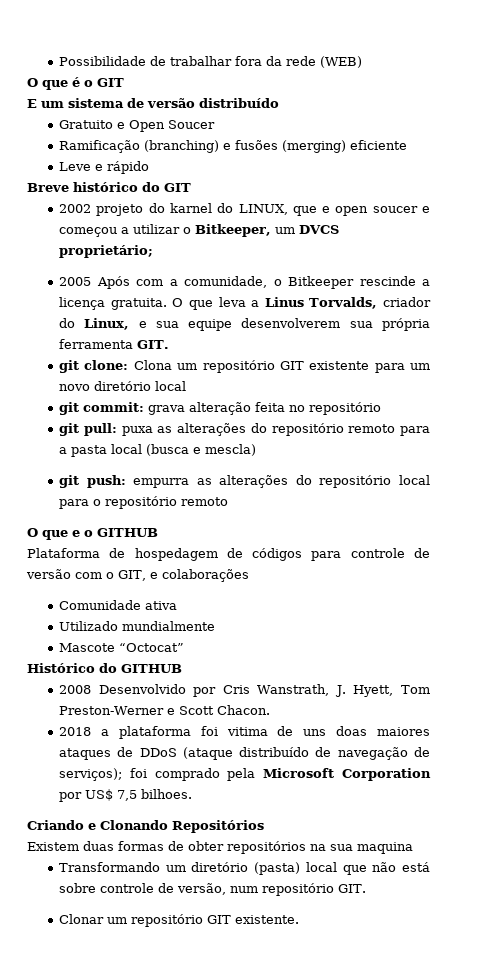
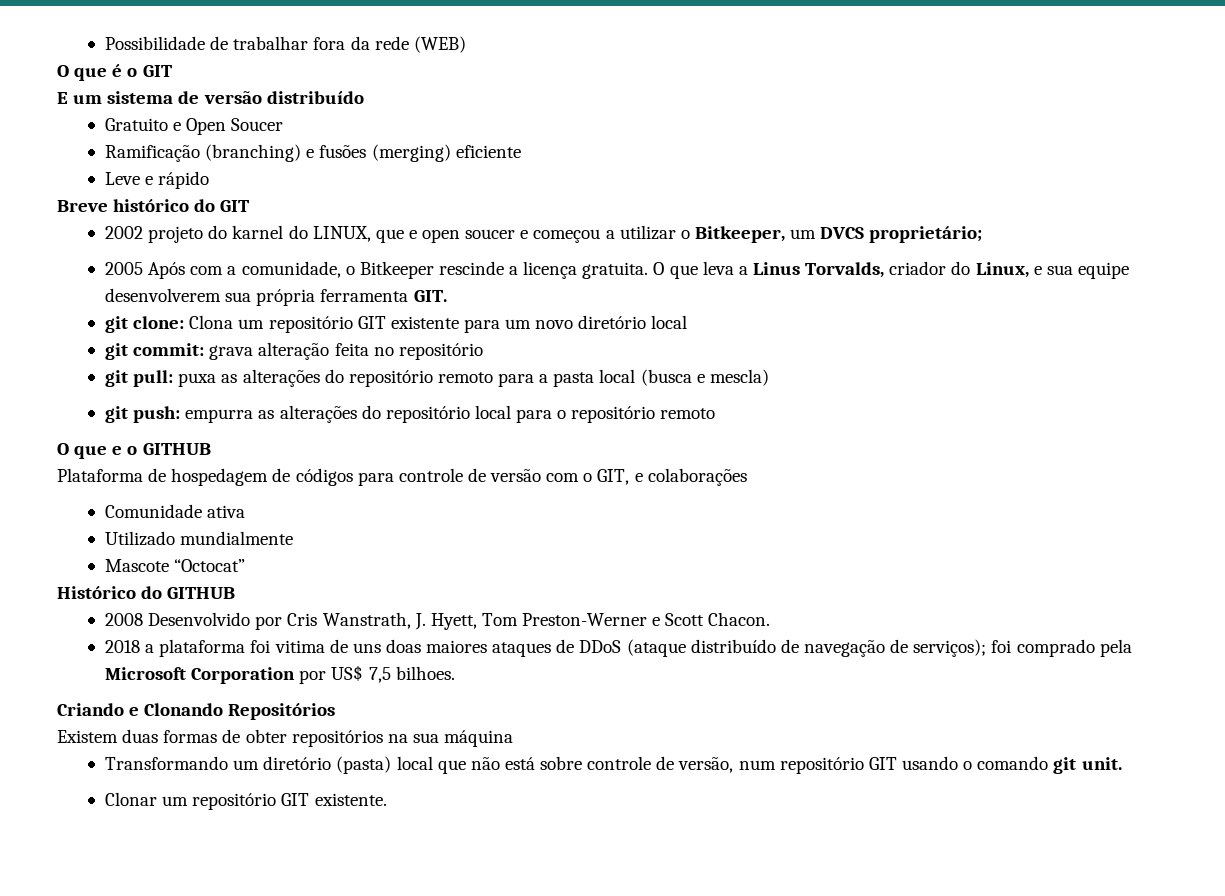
[357,842,413,854] maquina -> [444,730,514,747] máquina
[338,884,367,893] GIT. -> [868,756,1122,774] GIT usando o comando git unit.

